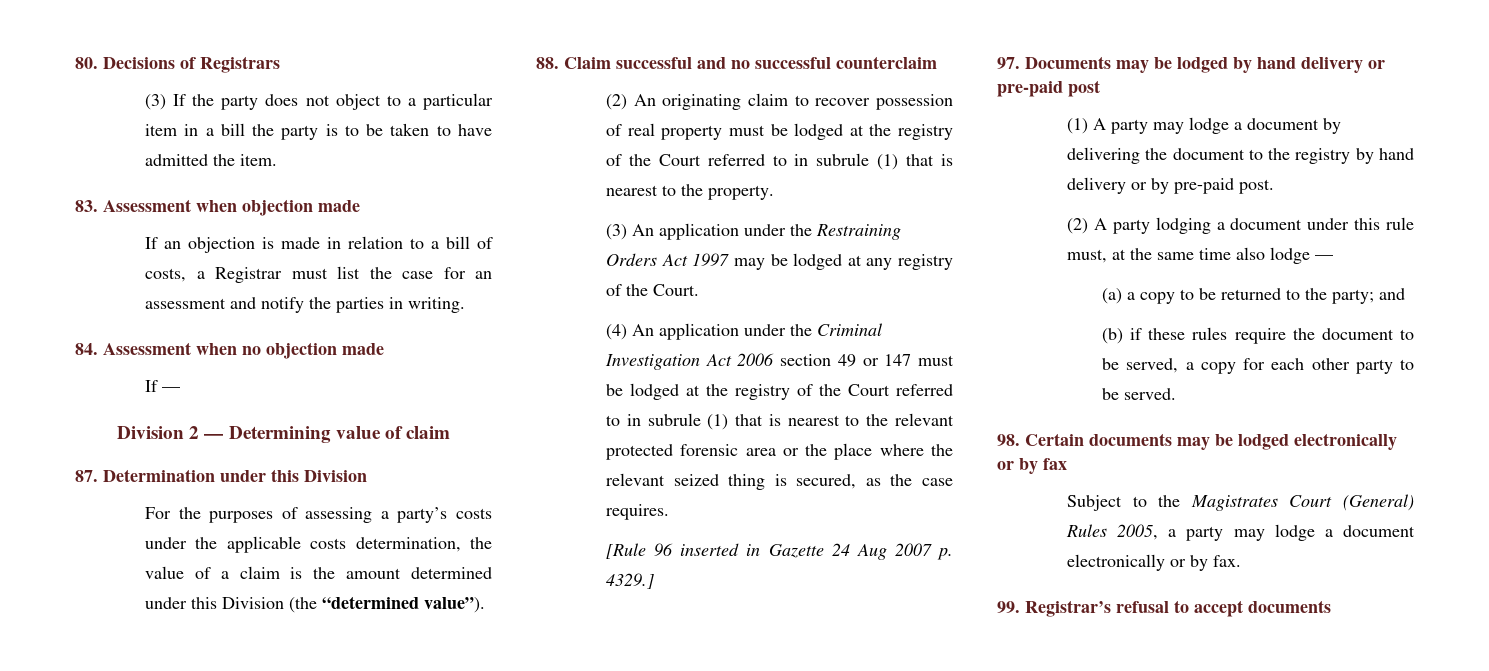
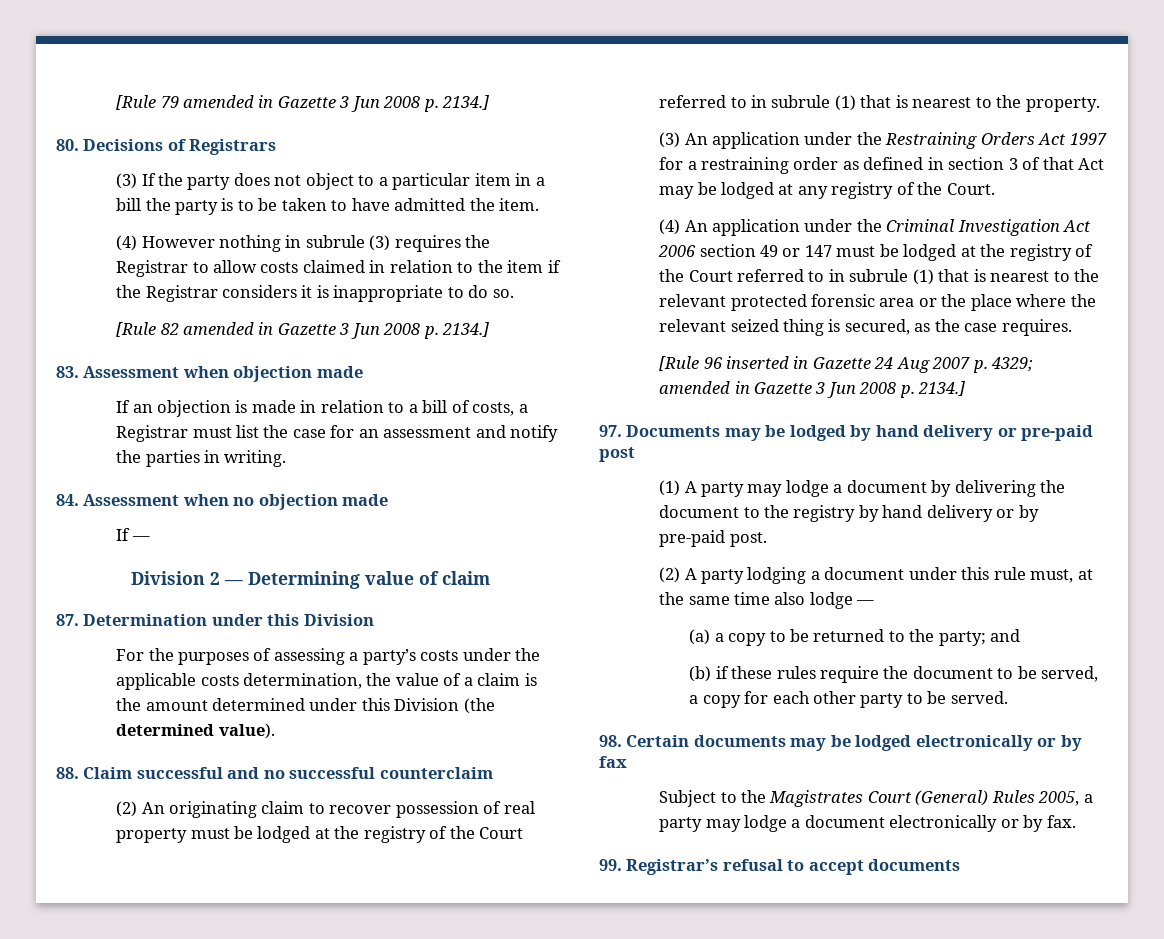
(75, 63) none -> [116,95,490,112] [Rule 79 amended in Gazette 3 Jun 2008 p. 2134.] //
(278, 160) none -> [116,235,491,252] [116,260,561,277] [116,285,514,302] [116,322,490,339] // (4) However nothing in subrule (3) requires the Registrar to allow costs claimed in relation to the item if the Registrar considers it is inappropriate to do so. // [Rule 82 amended in Gazette 3 Jun 2008 p. 2134.]
[322,596,486,613] “determined value”). -> [116,723,275,739] determined value).
(730, 259) none -> [659,157,1105,174] for a restraining order as defined in section 3 of that Act
[606,573,655,589] 4329.] -> [991,357,1034,372] [659,381,966,398] 4329; amended in Gazette 3 Jun 2008 p. 2134.]

